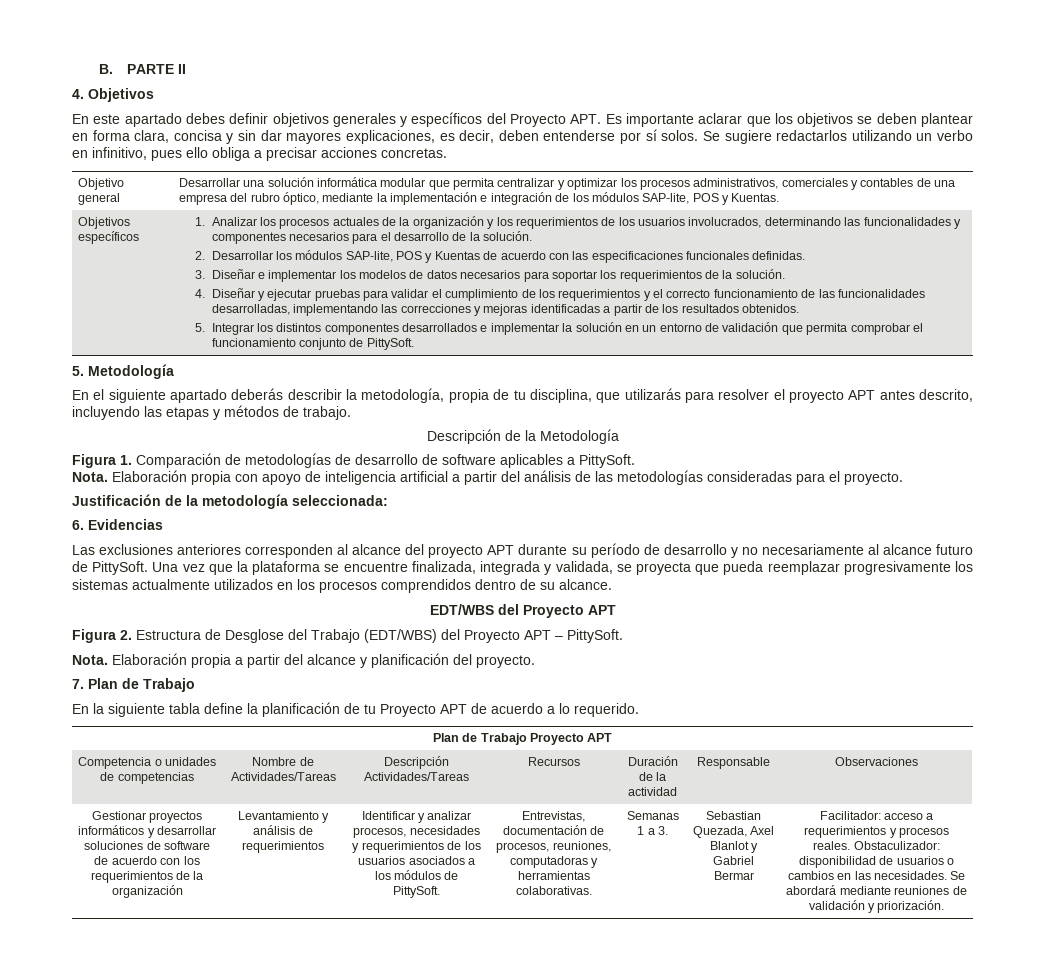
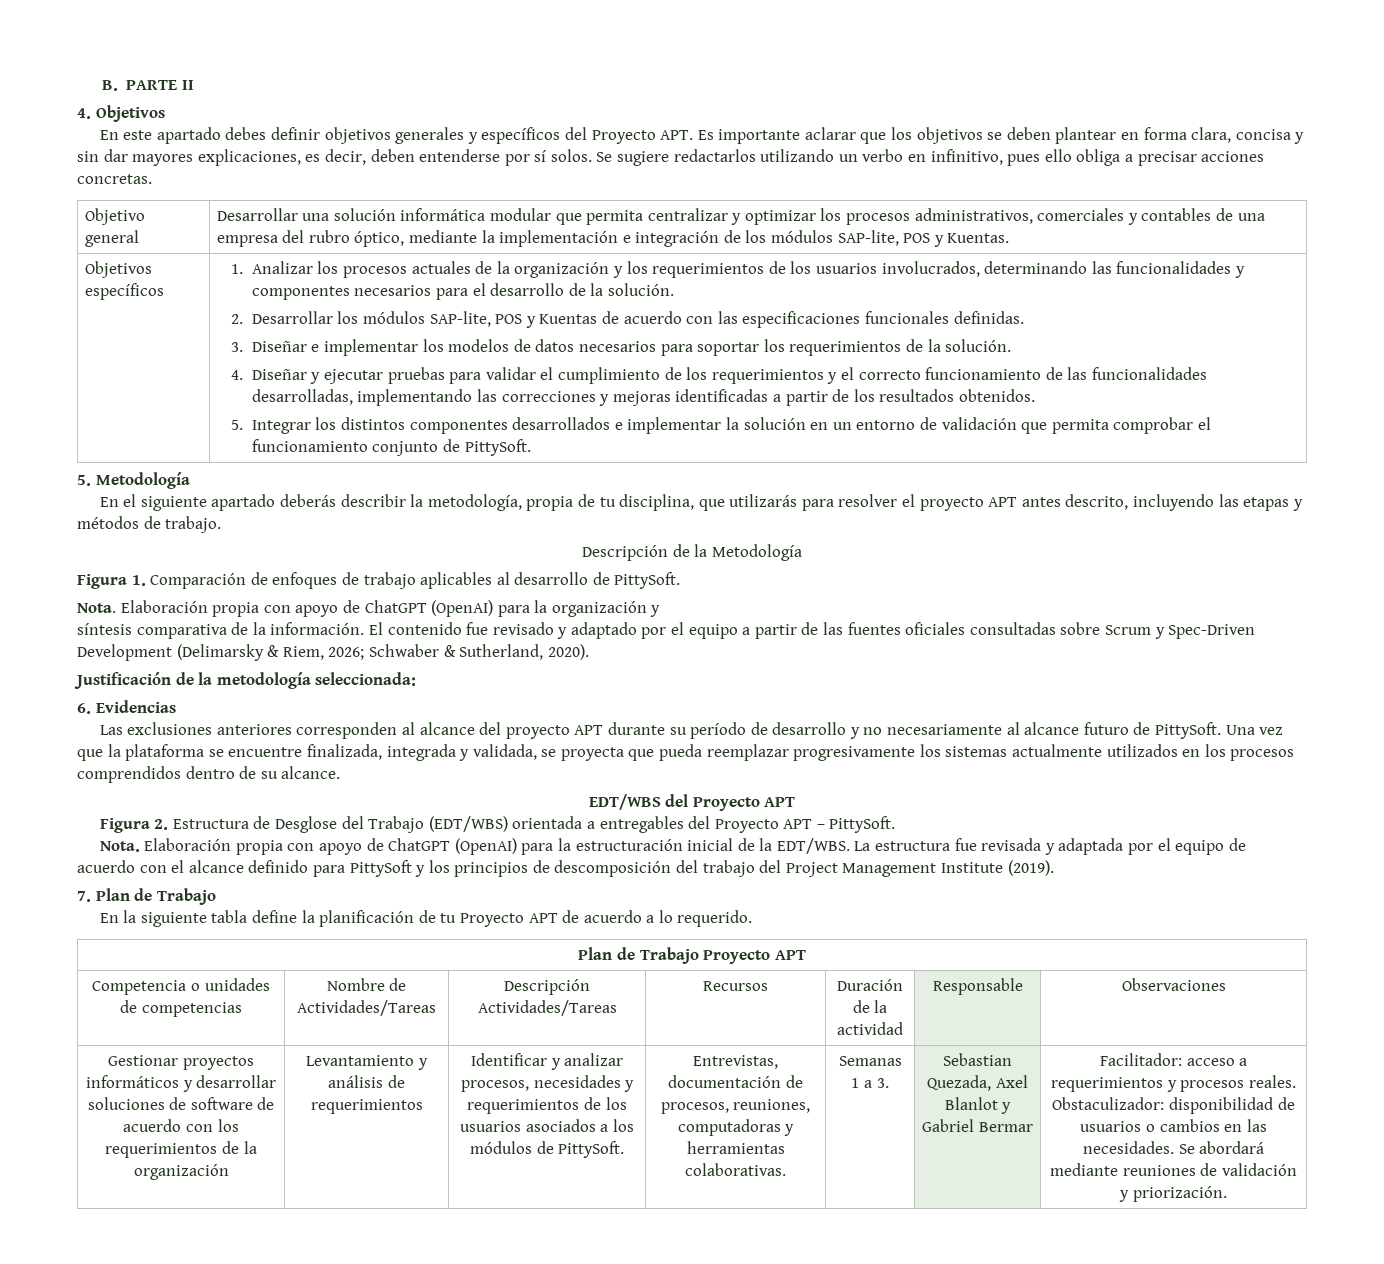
[245,453,635,468] [72,470,903,485] metodologías de desarrollo de software aplicables a PittySoft. // Nota. Elaboración propia con apoyo de inteligencia artificial a partir del análisis de las metodologías consideradas para el proyecto. -> [272,572,681,589] [77,600,661,617] [77,622,1256,639] [77,644,589,661] enfoques de trabajo aplicables al desarrollo de PittySoft. // Nota. Elaboración propia con apoyo de ChatGPT (OpenAI) para la organización y // síntesis comparativa de la información. El contenido fue revisado y adaptado por el equipo a partir de las fuentes oficiales consultadas sobre Scrum y Spec-Driven Development (Delimarsky & Riem, 2026; Schwaber & Sutherland, 2020).
(437, 636) none -> [512,816,684,833] orientada a entregables
[235,653,535,668] a partir del alcance y planificación del proyecto. -> [287,838,1246,855] [77,860,1054,877] con apoyo de ChatGPT (OpenAI) para la estructuración inicial de la EDT/WBS. La estructura fue revisada y adaptada por el equipo de acuerdo con el alcance definido para PittySoft y los principios de descomposición del trabajo del Project Management Institute (2019).

